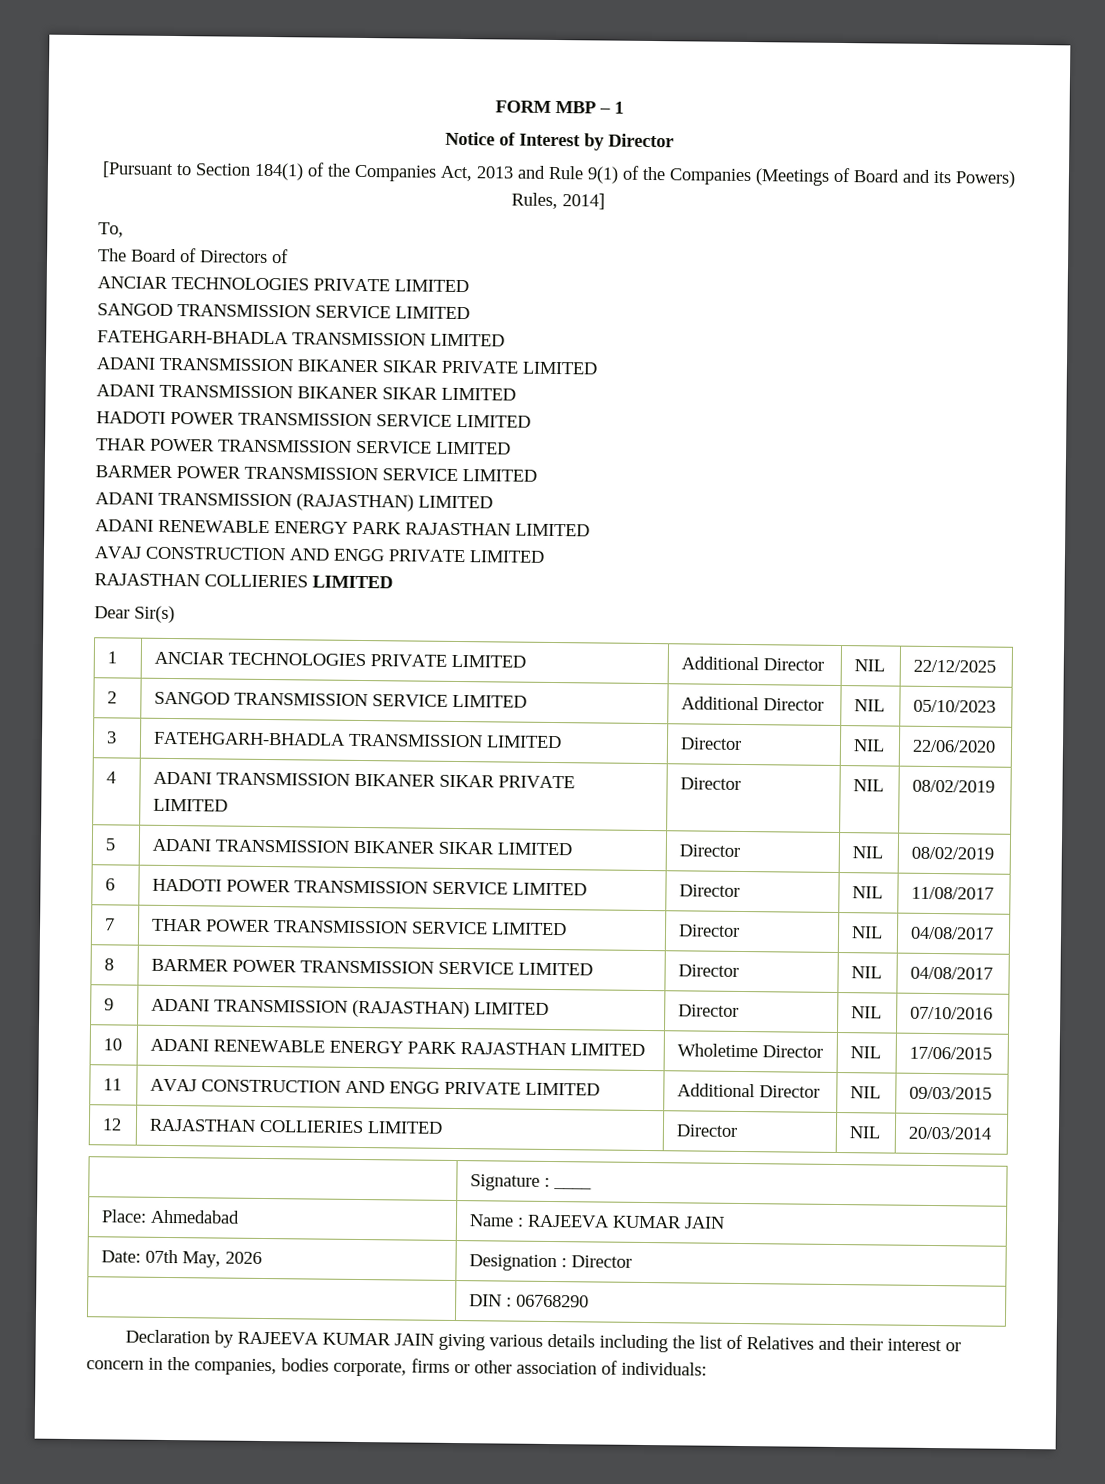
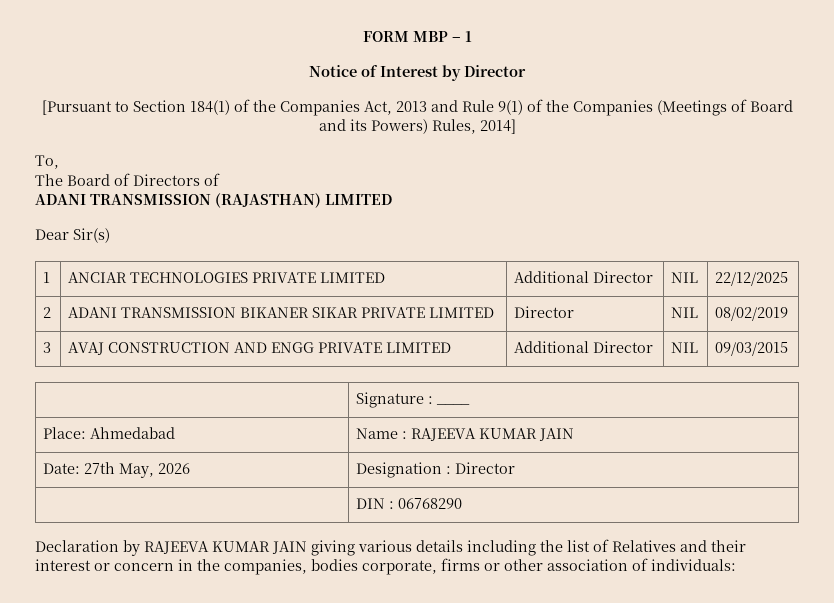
[97,276,469,293] [97,303,470,320] [97,330,505,347] [96,357,597,375] [96,384,516,401] [96,411,531,428] [96,438,511,455] [95,465,537,482] [95,492,493,512] [95,519,590,537] [94,546,545,563] [94,573,308,588] ANCIAR TECHNOLOGIES PRIVATE LIMITED // SANGOD TRANSMISSION SERVICE LIMITED // FATEHGARH-BHADLA TRANSMISSION LIMITED // ADANI TRANSMISSION BIKANER SIKAR PRIVATE LIMITED // ADANI TRANSMISSION BIKANER SIKAR LIMITED // HADOTI POWER TRANSMISSION SERVICE LIMITED // THAR POWER TRANSMISSION SERVICE LIMITED // BARMER POWER TRANSMISSION SERVICE LIMITED // ADANI TRANSMISSION (RAJASTHAN) LIMITED // ADANI RENEWABLE ENERGY PARK RAJASTHAN LIMITED // AVAJ CONSTRUCTION AND ENGG PRIVATE LIMITED // RAJASTHAN COLLIERIES -> [35,193,321,208] ADANI TRANSMISSION (RAJASTHAN)
[154,691,528,708] [681,696,825,711] [854,699,886,712] [913,699,997,713] [106,731,118,744] [153,731,563,749] [680,737,743,750] [853,739,886,752] [912,739,997,753] [106,771,117,784] | SANGOD TRANSMISSION SERVICE LIMITED | Additional Director | NIL | 05/10/2023 // 3 | FATEHGARH-BHADLA TRANSMISSION LIMITED | Director | NIL | 22/06/2020 // 4 -> (52, 312) none
[105,838,116,851] [152,838,573,856] [679,844,741,857] [852,846,884,859] [911,846,995,860] [105,878,116,891] [152,878,588,896] [679,884,741,897] [852,886,884,899] [911,886,995,900] [105,918,116,931] [152,918,568,936] [678,924,741,937] [851,926,884,939] [910,926,995,940] [104,958,115,971] [151,958,594,976] [678,964,740,977] [851,966,883,979] [910,966,994,980] [104,998,115,1011] [151,998,550,1019] [678,1004,740,1017] [851,1006,883,1019] [910,1006,994,1020] [103,1038,123,1051] [150,1038,646,1056] [677,1043,824,1058] [850,1046,882,1059] [909,1046,993,1060] [103,1078,123,1091] 5 | ADANI TRANSMISSION BIKANER SIKAR LIMITED | Director | NIL | 08/02/2019 // 6 | HADOTI POWER TRANSMISSION SERVICE LIMITED | Director | NIL | 11/08/2017 // 7 | THAR POWER TRANSMISSION SERVICE LIMITED | Director | NIL | 04/08/2017 // 8 | BARMER POWER TRANSMISSION SERVICE LIMITED | Director | NIL | 04/08/2017 // 9 | ADANI TRANSMISSION (RAJASTHAN) LIMITED | Director | NIL | 07/10/2016 // 10 | ADANI RENEWABLE ENERGY PARK RAJASTHAN LIMITED | Wholetime Director | NIL | 17/06/2015 // 11 -> [43,342,52,353] 3
[102,1118,123,1131] [149,1118,444,1134] [676,1124,738,1137] [849,1126,881,1139] [908,1126,992,1140] // 12 | RAJASTHAN COLLIERIES LIMITED | Director | NIL | 20/03/2014 -> (789, 349) none
[145,1249,179,1264] 07th -> [84,462,116,474] 27th

